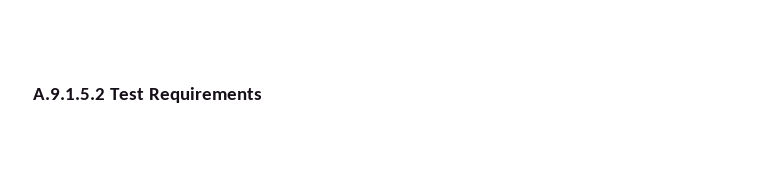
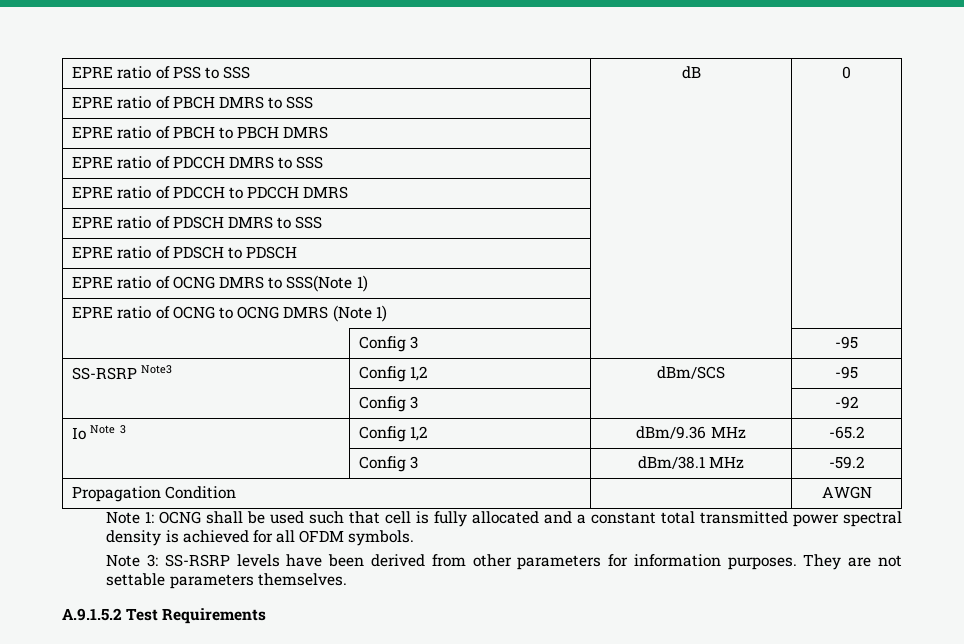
(33, 94) none -> [72,66,251,79] [681,66,701,79] [842,66,851,79] [72,96,314,109] [72,126,329,139] [72,156,324,169] [72,186,349,199] [72,216,323,229] [72,246,298,259] [72,275,368,292] [72,305,387,322] [359,336,419,352] [835,336,858,349] [72,365,173,380] [359,366,429,382] [657,366,725,379] [835,366,858,379] [359,396,419,412] [834,396,859,409] [72,425,126,440] [359,426,429,442] [636,426,746,439] [828,426,865,439] [359,456,419,472] [637,456,745,469] [828,456,865,469] [72,486,237,502] [821,486,872,499] [106,511,903,527] [106,530,415,546] [106,554,903,570] [106,573,347,589] EPRE ratio of PSS to SSS | dB | 0 // EPRE ratio of PBCH DMRS to SSS | | // EPRE ratio of PBCH to PBCH DMRS | | // EPRE ratio of PDCCH DMRS to SSS | | // EPRE ratio of PDCCH to PDCCH DMRS | | // EPRE ratio of PDSCH DMRS to SSS | | // EPRE ratio of PDSCH to PDSCH | | // EPRE ratio of OCNG DMRS to SSS(Note 1) | | // EPRE ratio of OCNG to OCNG DMRS (Note 1) | | // | Config 3 | | -95 // SS-RSRP Note3 | Config 1,2 | dBm/SCS | -95 // | Config 3 | | -92 // Io Note 3 | Config 1,2 | dBm/9.36 MHz | -65.2 // | Config 3 | dBm/38.1 MHz | -59.2 // Propagation Condition | | AWGN // Note 1: OCNG shall be used such that cell is fully allocated and a constant total transmitted power spectral density is achieved for all OFDM symbols. // Note 3: SS-RSRP levels have been derived from other parameters for information purposes. They are not settable parameters themselves. //

